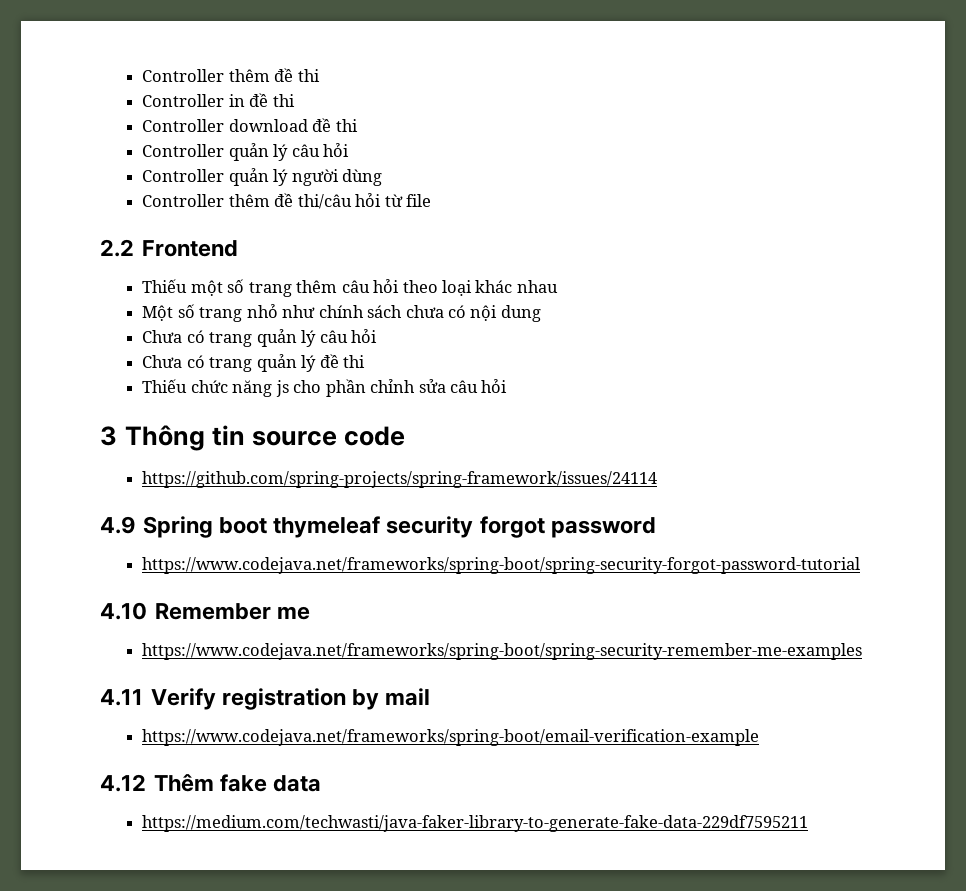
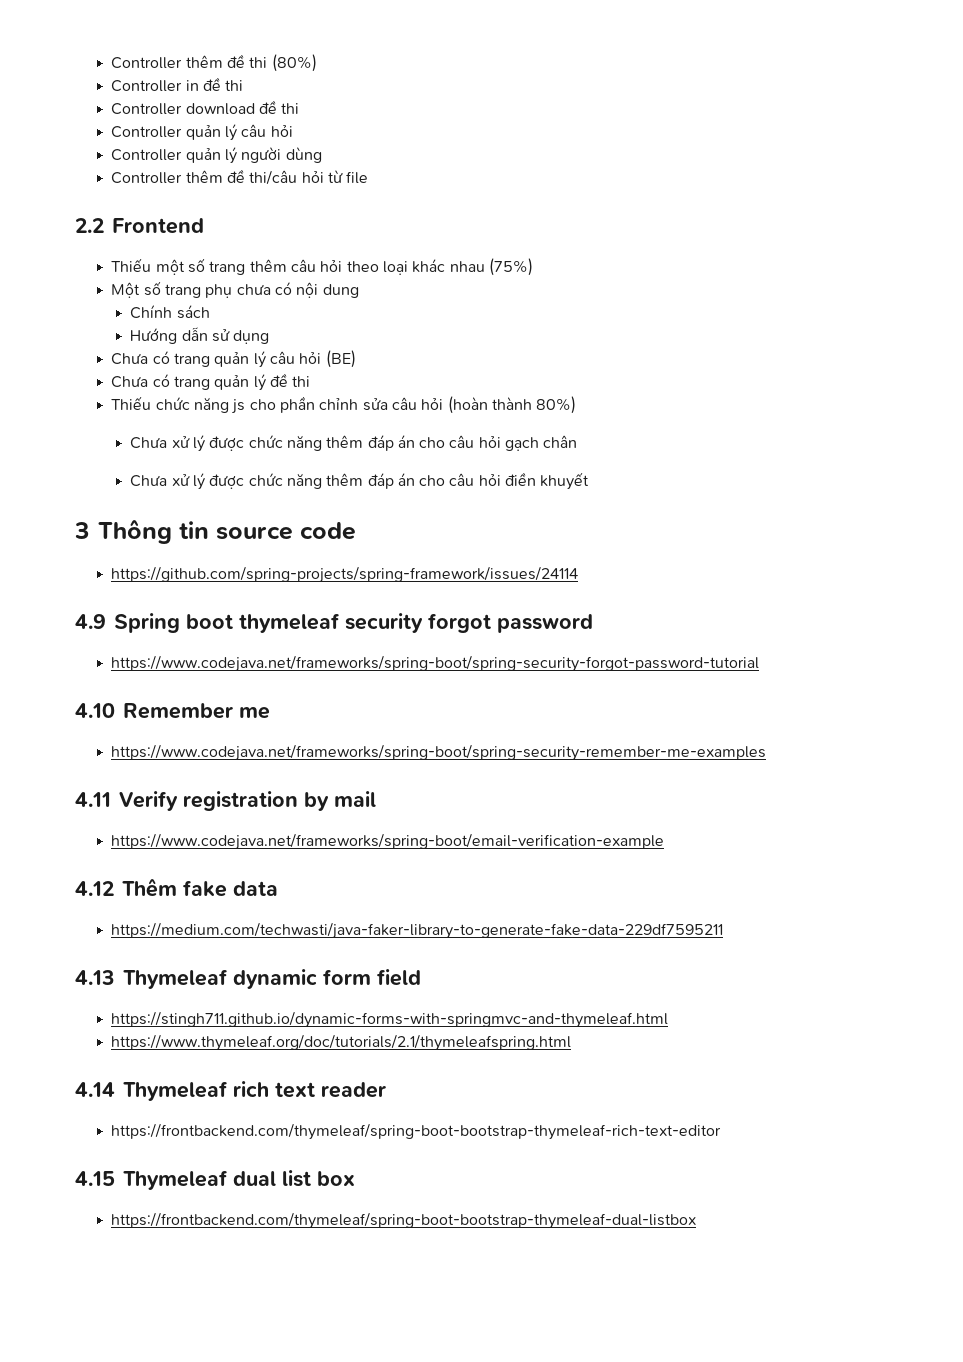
(320, 75) none -> [271,54,317,72] (80%)
(558, 286) none -> [488,258,533,276] (75%)
[246,304,403,318] nhỏ như chính sách -> [205,284,233,298] phụ
(541, 313) none -> [130,305,210,319] [130,327,270,344] // Chính sách // Hướng dẫn sử dụng
(378, 336) none -> [325,350,356,368] (BE)
(508, 386) none -> [447,396,577,414] [130,435,578,452] [130,472,590,490] (hoàn thành 80%) // Chưa xử lý được chức năng thêm đáp án cho câu hỏi gạch chân // Chưa xử lý được chức năng thêm đáp án cho câu hỏi điền khuyết
(809, 823) none -> [75,969,421,989] [111,1011,669,1028] [111,1034,572,1051] [75,1081,386,1101] [111,1123,722,1140] [75,1170,355,1190] [111,1212,697,1229] // 4.13 Thymeleaf dynamic form field // https://stingh711.github.io/dynamic-forms-with-springmvc-and-thymeleaf.html // https://www.thymeleaf.org/doc/tutorials/2.1/thymeleafspring.html // 4.14 Thymeleaf rich text reader // https://frontbackend.com/thymeleaf/spring-boot-bootstrap-thymeleaf-rich-text-editor // 4.15 Thymeleaf dual list box // https://frontbackend.com/thymeleaf/spring-boot-bootstrap-thymeleaf-dual-listbox

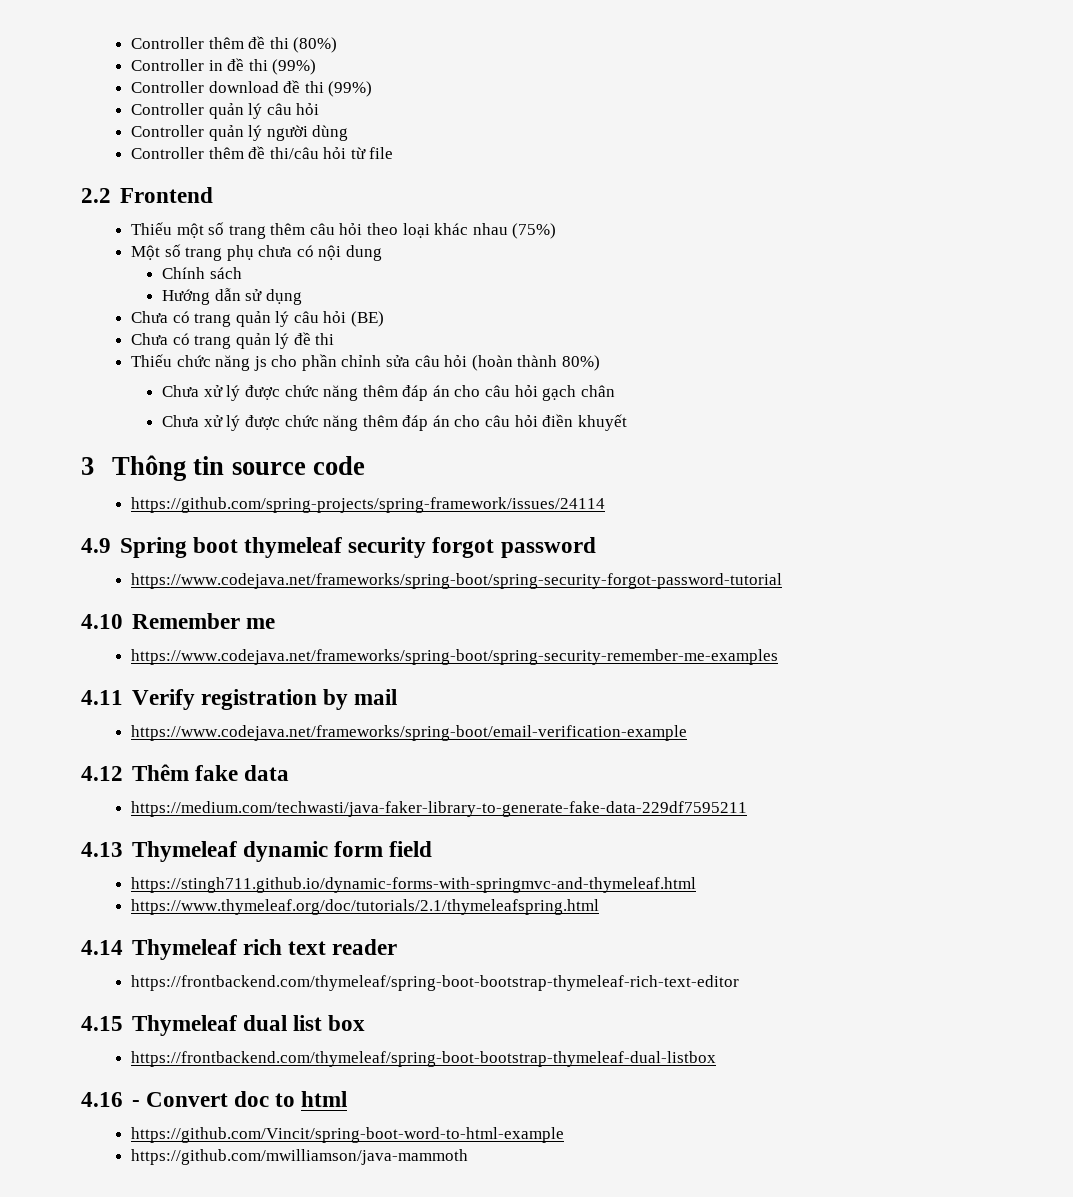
(244, 85) none -> [272,59,317,75] (99%)
(300, 108) none -> [328,81,373,97] (99%)
(697, 1220) none -> [81,1091,348,1107] [130,1127,564,1143] [130,1149,468,1165] // 4.16 - Convert doc to html // https://github.com/Vincit/spring-boot-word-to-html-example // https://github.com/mwilliamson/java-mammoth

